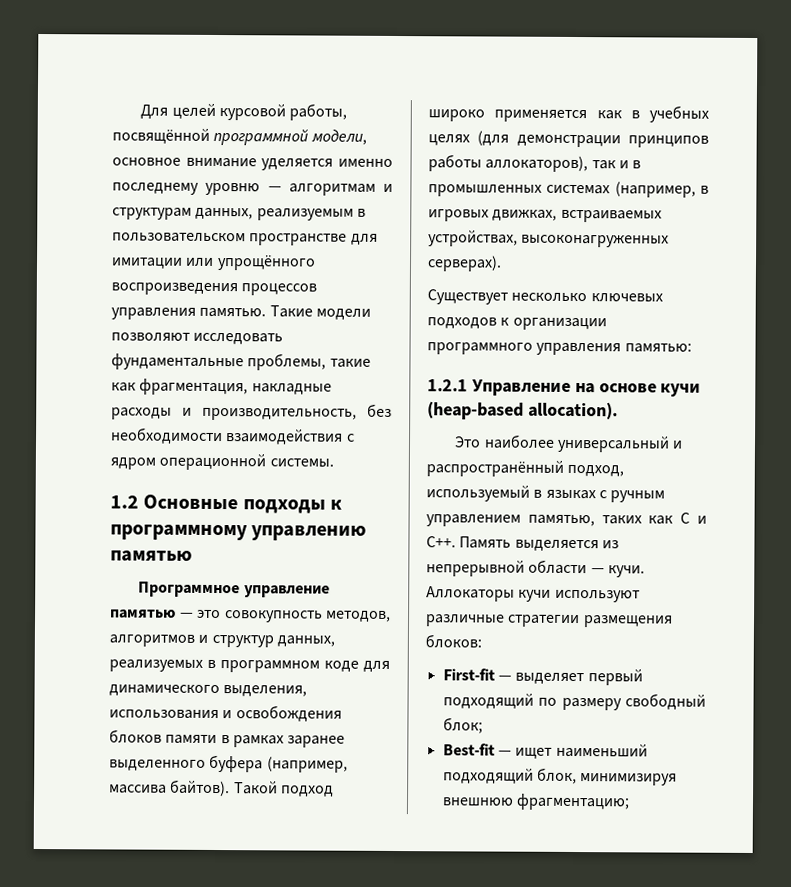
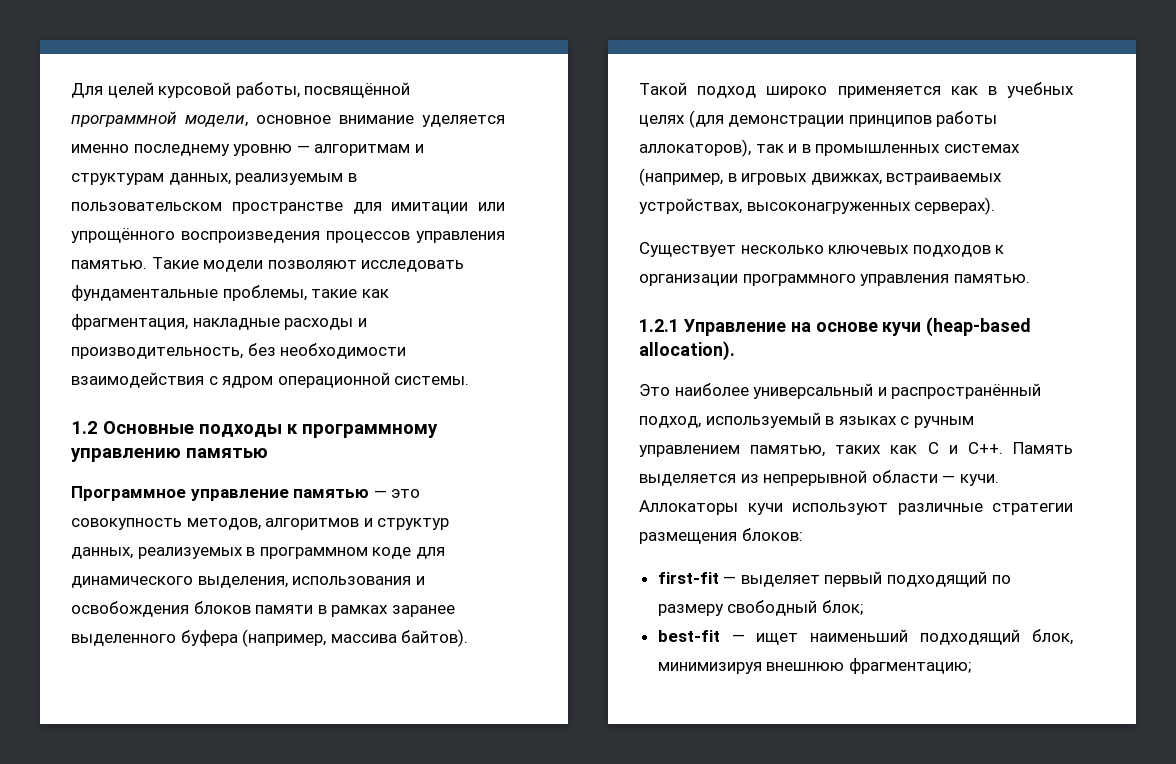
[624,343,692,353] памятью: -> [953,274,1030,283] памятью.
[442,668,495,681] First-fit -> [657,572,719,584] first-fit
[442,743,495,756] Best-fit -> [657,630,720,642] best-fit

